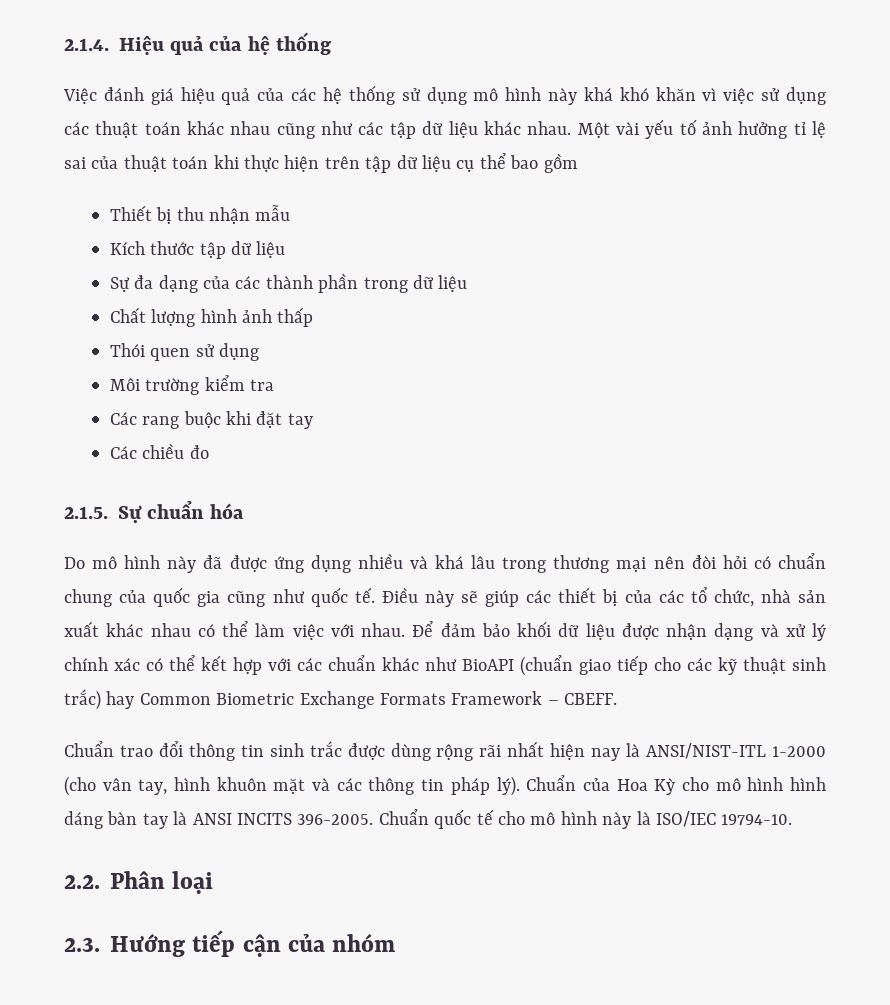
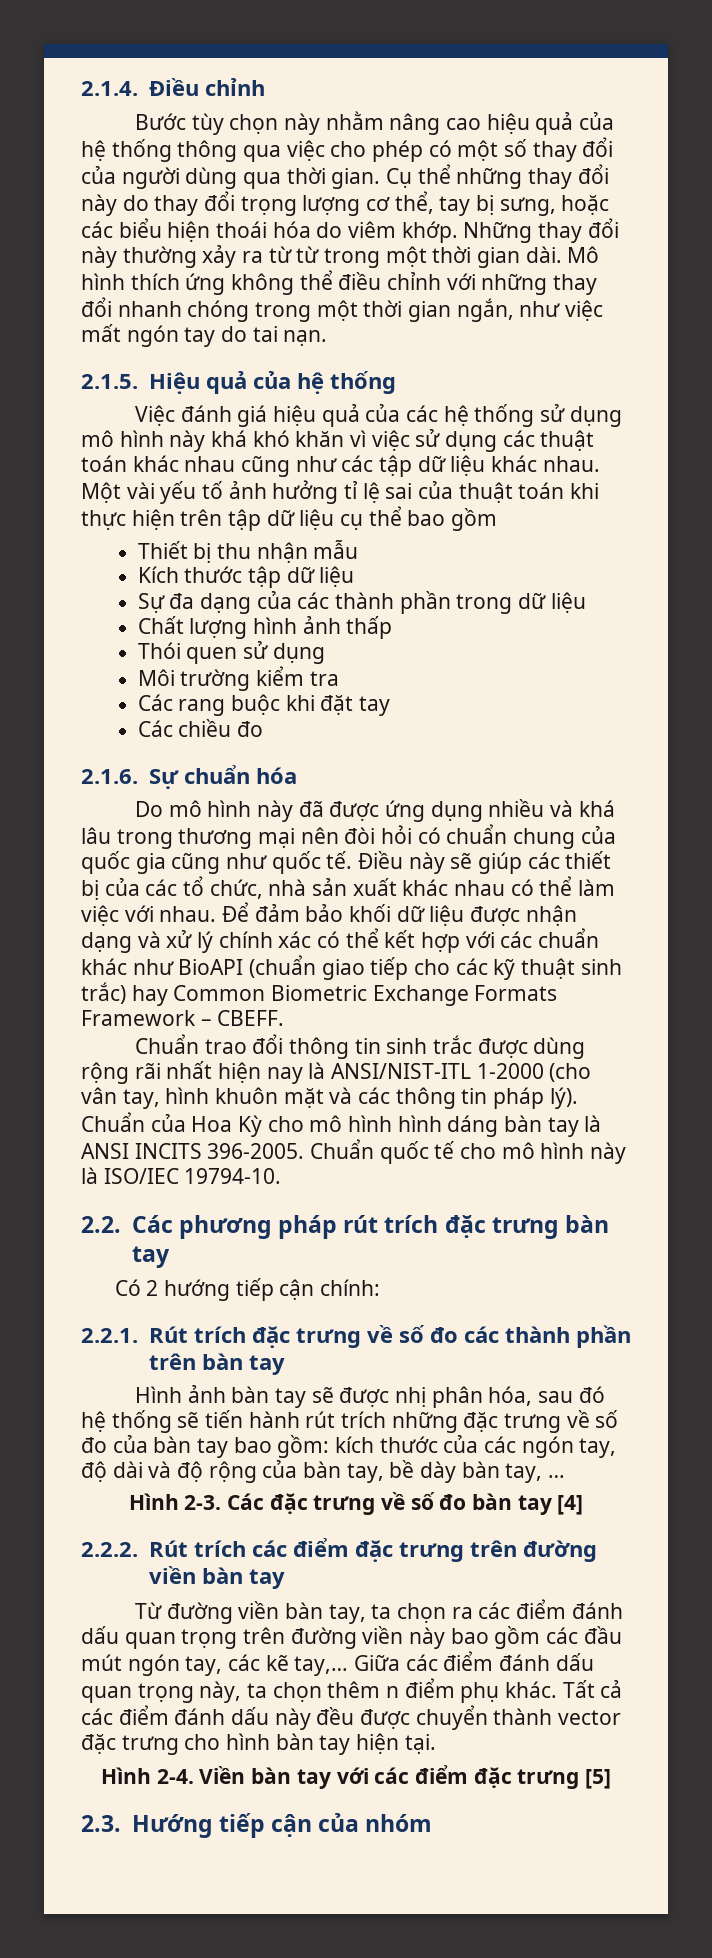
(109, 44) none -> [148,78,265,96] [134,111,614,135] [81,137,614,162] [81,164,609,189] [81,191,610,216] [81,218,619,243] [81,245,600,268] [81,270,598,295] [81,297,604,322] [81,324,328,347] [81,374,138,389] Điều chỉnh // Bước tùy chọn này nhằm nâng cao hiệu quả của hệ thống thông qua việc cho phép có một số thay đổi của người dùng qua thời gian. Cụ thể những thay đổi này do thay đổi trọng lượng cơ thể, tay bị sưng, hoặc các biểu hiện thoái hóa do viêm khớp. Những thay đổi này thường xảy ra từ từ trong một thời gian dài. Mô hình thích ứng không thể điều chỉnh với những thay đổi nhanh chóng trong một thời gian ngắn, như việc mất ngón tay do tai nạn. // 2.1.5.
[64,506,108,519] 2.1.5. -> [81,769,138,784] 2.1.6.
[110,871,214,894] Phân loại -> [131,1215,609,1239] [131,1246,170,1268] [114,1278,380,1301] [81,1325,631,1348] [148,1353,285,1375] [134,1385,605,1408] [81,1410,619,1433] [81,1435,617,1458] [81,1460,566,1483] [128,1492,584,1515] [81,1538,597,1562] [148,1566,285,1589] [134,1599,623,1624] [81,1626,622,1649] [81,1651,594,1676] [81,1678,623,1703] [81,1705,622,1730] [81,1733,436,1755] [101,1765,611,1789] Các phương pháp rút trích đặc trưng bàn tay // Có 2 hướng tiếp cận chính: // 2.2.1. Rút trích đặc trưng về số đo các thành phần trên bàn tay // Hình ảnh bàn tay sẽ được nhị phân hóa, sau đó hệ thống sẽ tiến hành rút trích những đặc trưng về số đo của bàn tay bao gồm: kích thước của các ngón tay, độ dài và độ rộng của bàn tay, bề dày bàn tay, … // Hình 2-3. Các đặc trưng về số đo bàn tay [4] // 2.2.2. Rút trích các điểm đặc trưng trên đường viền bàn tay // Từ đường viền bàn tay, ta chọn ra các điểm đánh dấu quan trọng trên đường viền này bao gồm các đầu mút ngón tay, các kẽ tay,… Giữa các điểm đánh dấu quan trọng này, ta chọn thêm n điểm phụ khác. Tất cả các điểm đánh dấu này đều được chuyển thành vector đặc trưng cho hình bàn tay hiện tại. // Hình 2-4. Viền bàn tay với các điểm đặc trưng [5]

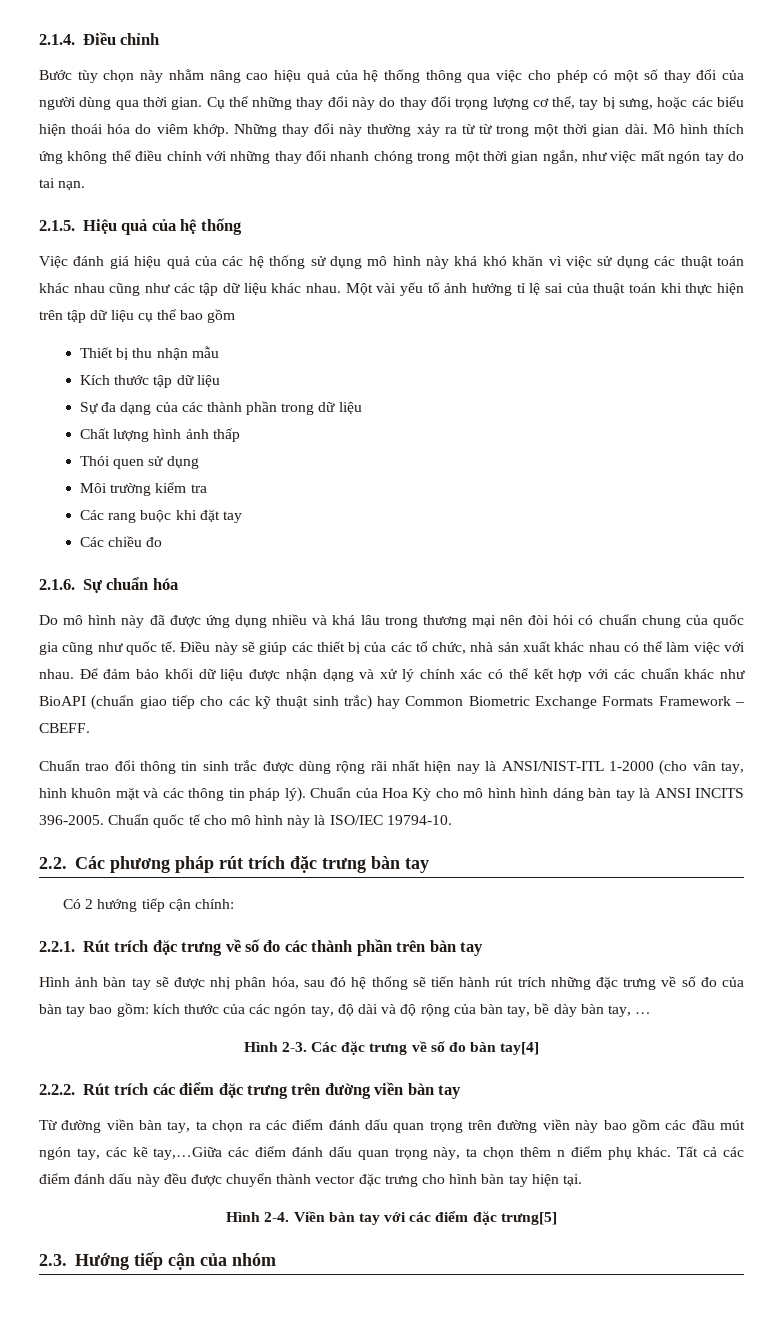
[517,1495,584,1515] tay [4] -> [500,1042,540,1055] tay[4]
[294,1655,401,1676] tay,… Giữa -> [153,1147,223,1160] tay,…Giữa
[517,1769,611,1789] trưng [5] -> [500,1212,557,1225] trưng[5]

